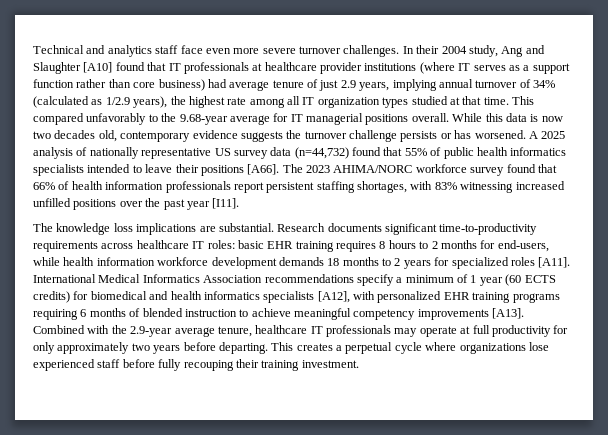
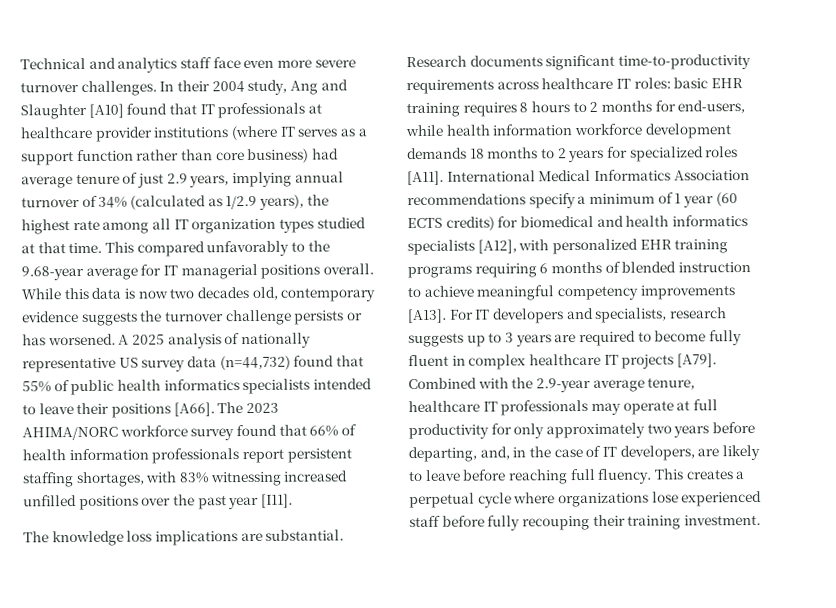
(525, 313) none -> [449,307,727,324] [408,330,742,348] [408,353,717,370] For IT developers and specialists, research suggests up to 3 years are required to become fully fluent in complex healthcare IT projects [A79].
[218,342,268,354] departing. -> [408,444,760,463] [408,468,653,485] departing, and, in the case of IT developers, are likely to leave before reaching full fluency.

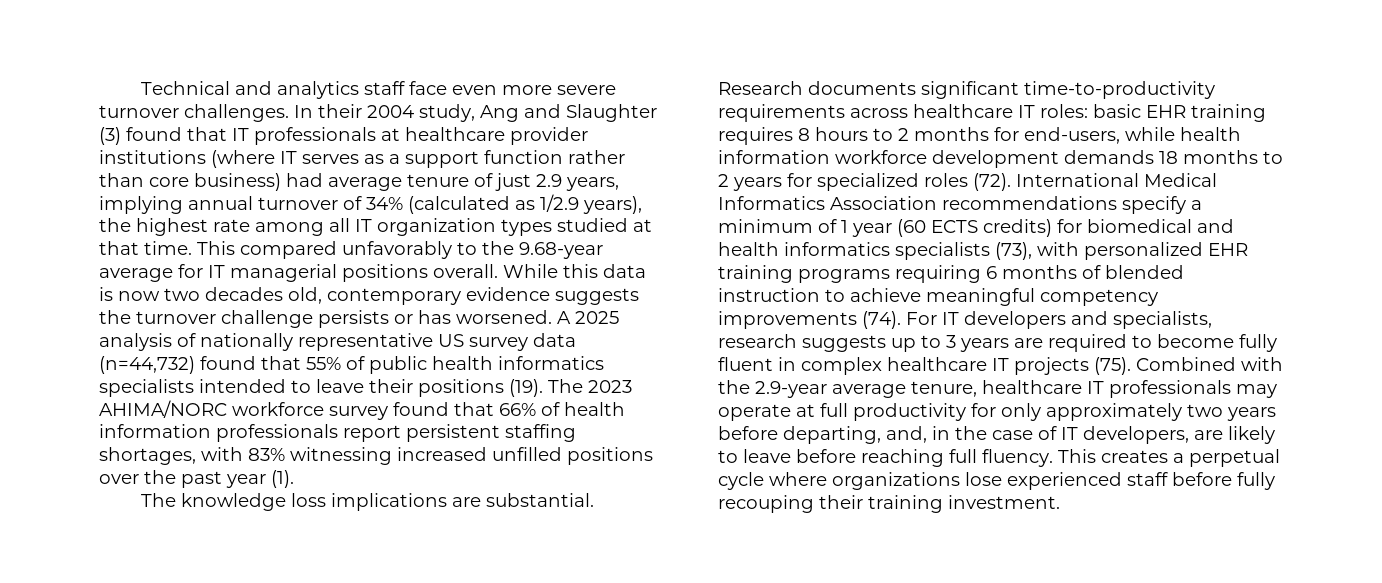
[88,103,124,118] [A10] -> [99,127,121,145] (3)
[173,402,215,417] [A66]. -> [509,379,543,397] (19).
[260,493,293,508] [I11]. -> [271,470,294,488] (1).
[407,170,444,186] [A11]. -> [973,173,1011,191] (72).
[477,239,517,254] [A12], -> [995,242,1032,260] (73),
[408,308,447,324] [A13]. -> [862,311,901,329] (74).
[676,353,717,368] [A79]. -> [1094,357,1131,375] (75).

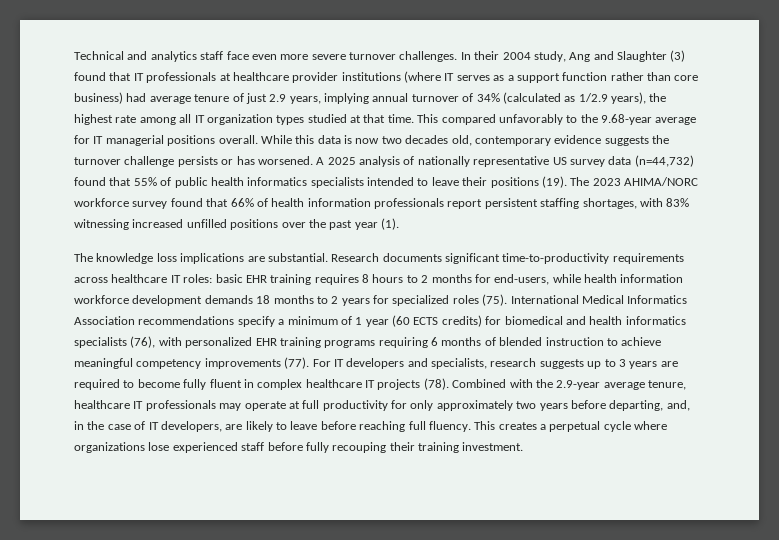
[973,173,1011,191] (72). -> [482,294,508,306] (75).
[995,242,1032,260] (73), -> [130,336,156,348] (76),
[862,311,901,329] (74). -> [284,357,310,369] (77).
[1094,357,1131,375] (75). -> [423,378,449,390] (78).

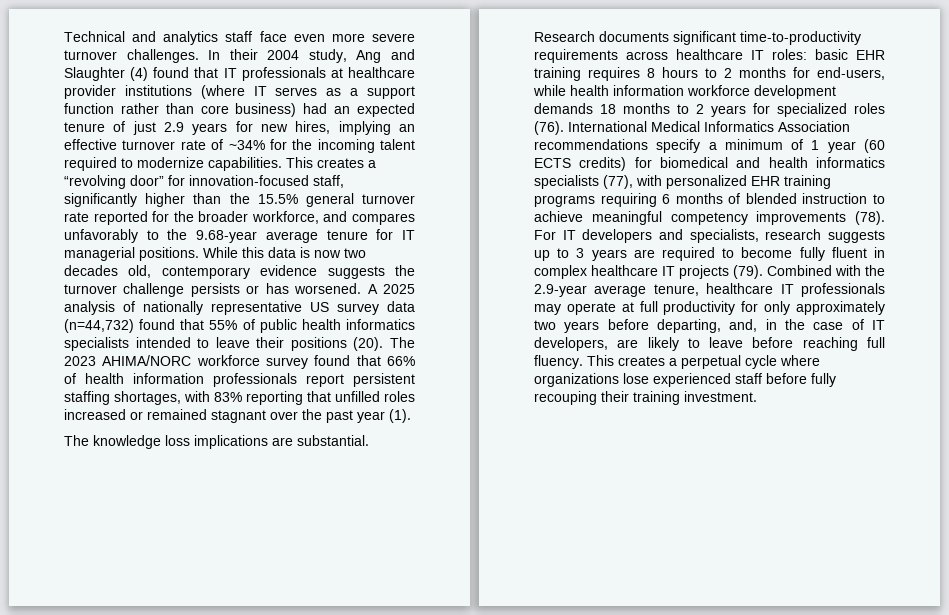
[670,50,686,62] (3) -> [130,67,149,81] (4)
[149,96,191,104] average -> [334,103,415,117] an expected
[289,92,667,104] [74,114,496,125] years, implying annual turnover of 34% (calculated as 1/2.9 years), the highest rate among all IT organization types studied at that time. This compared -> [192,121,415,135] [64,139,415,153] [64,157,376,171] [64,175,344,189] [64,193,415,207] [64,211,415,225] years for new hires, implying an effective turnover rate of ~34% for the incoming talent required to modernize capabilities. This creates a “revolving door” for innovation-focused staff, significantly higher than the 15.5% general turnover rate reported for the broader workforce, and compares
(697, 121) none -> [326,230,368,240] tenure
[167,135,258,146] positions overall. -> [139,247,199,261] positions.
[541,176,567,188] (19). -> [353,337,384,351] (20).
[74,219,279,230] witnessing increased unfilled positions -> [246,391,415,405] [64,409,266,423] reporting that unfilled roles increased or remained stagnant
[482,294,508,306] (75). -> [534,121,564,135] (76).
[130,336,156,348] (76), -> [603,175,633,189] (77),
[284,357,310,369] (77). -> [855,211,885,225] (78).
[423,378,449,390] (78). -> [733,265,763,279] (79).

